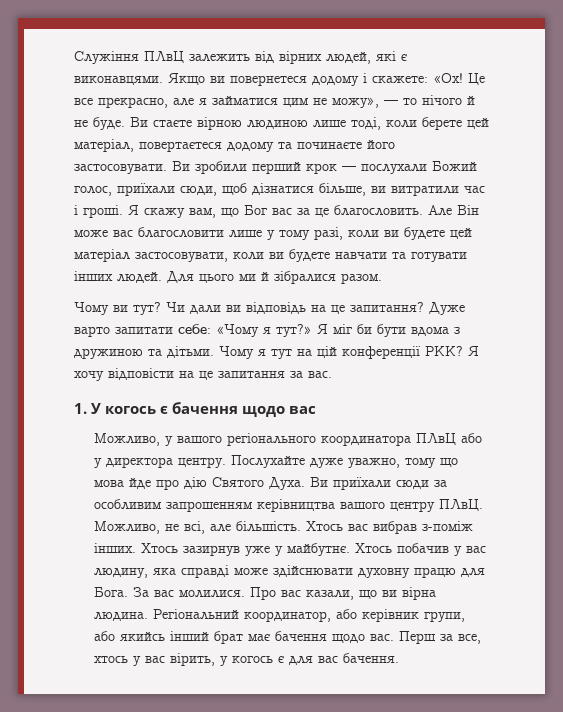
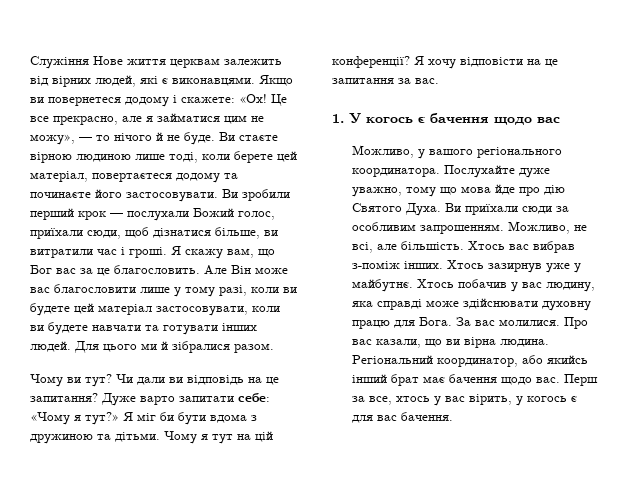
[144,51,184,63] ПЛвЦ -> [93,56,220,68] Нове життя церквам
[342,346,463,359] конференції РКК? -> [332,56,410,68] конференції?
[320,433,482,446] [93,457,226,468] координатора ПЛвЦ або у директора центру. -> [352,168,441,177] координатора.
[165,499,483,512] запрошенням керівництва вашого центру ПЛвЦ. -> [420,224,505,234] запрошенням.
[361,609,465,622] [93,631,115,641] керівник групи, або -> (544, 359) none

